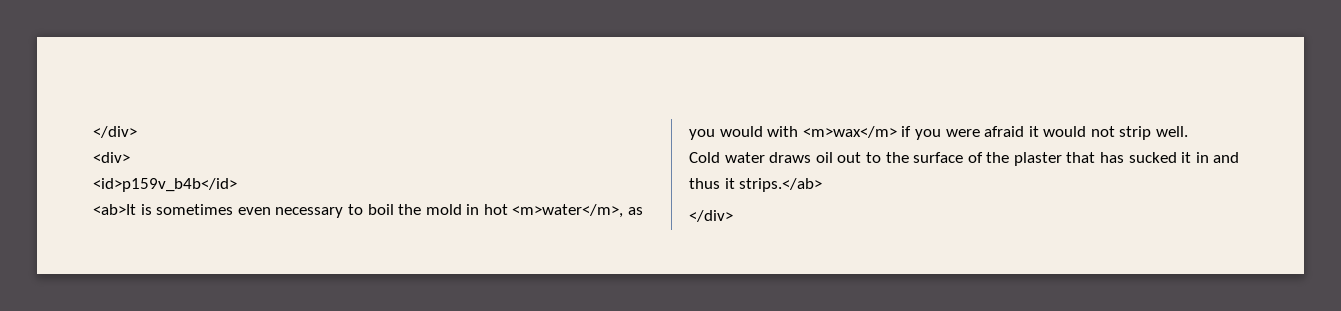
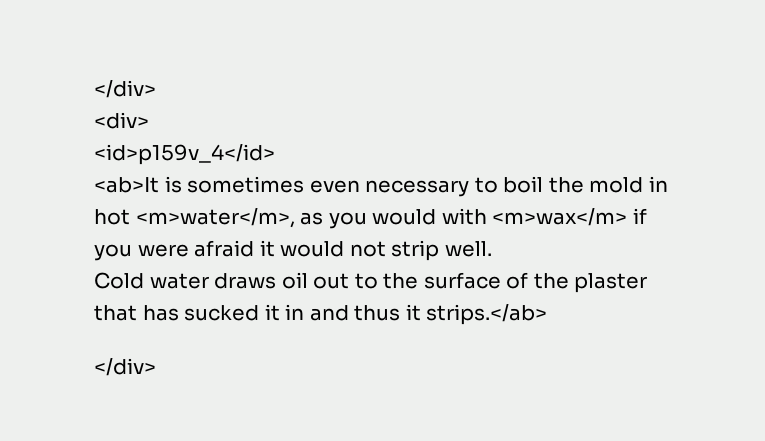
[93,178,237,192] <id>p159v_b4b</id> -> [94,144,275,165] <id>p159v_4</id>

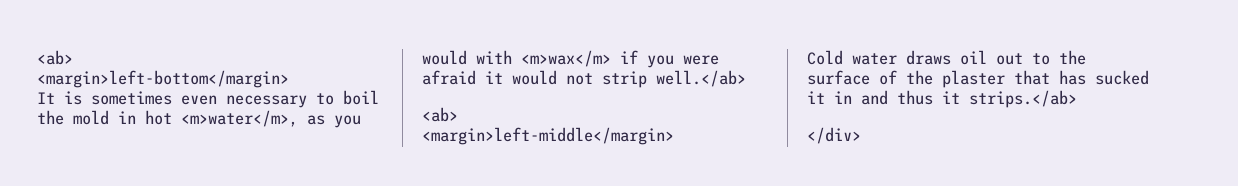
[94,80,156,98] [94,112,149,129] [94,144,275,165] [94,177,159,193] </div> // <div> // <id>p159v_4</id> // <ab>It -> [37,50,73,65] [37,70,289,88] [37,92,55,104] <ab> // <margin>left-bottom</margin> // It
[444,241,492,257] well. -> [656,70,746,87] [422,107,458,122] [422,127,674,145] well.</ab> // <ab> // <margin>left-middle</margin>

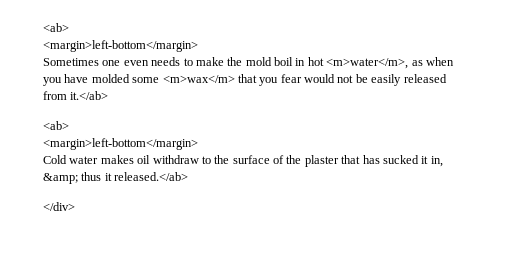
[37,50,73,65] [37,70,289,88] [37,90,379,108] <ab> // <margin>left-bottom</margin> // It is sometimes even necessary to boil -> [43,23,69,32] [43,40,198,52] [43,57,224,66] <ab> // <margin>left-bottom</margin> // Sometimes one even needs to make
(109, 117) none -> [274,57,293,66] boil
[334,115,361,128] [422,50,719,68] [422,70,746,88] [422,107,458,122] [422,127,674,145] you would with <m>wax</m> if you were afraid it would not strip well.</ab> // <ab> // <margin>left-middle</margin> -> [425,57,454,66] [43,74,447,86] [43,91,109,100] [43,121,69,130] [43,138,198,150] when you have molded some <m>wax</m> that you fear would not be easily released from it.</ab> // <ab> // <margin>left-bottom</margin>
[906,50,1023,65] draws oil out -> [100,155,199,164] makes oil withdraw
[834,90,888,105] in and -> [430,156,443,167] [43,173,78,184] in, &amp;
[969,90,1077,108] strips.</ab> -> [114,172,189,181] released.</ab>

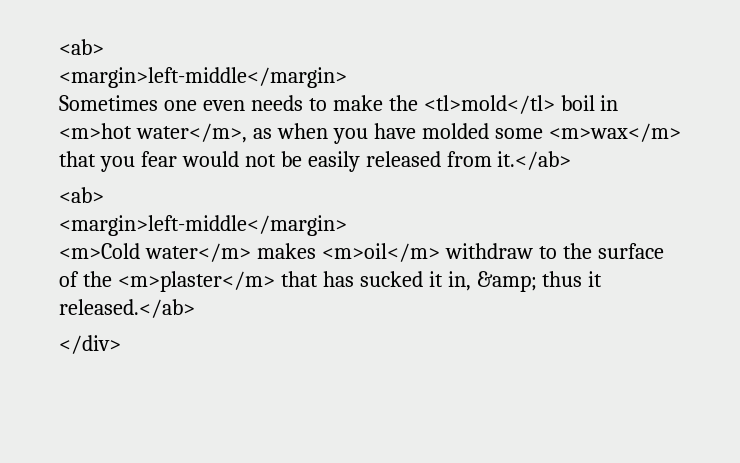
[43,23,69,32] [43,40,198,52] <ab> // <margin>left-bottom</margin> -> [59,39,104,55] [59,67,347,88] <ab> // <margin>left-middle</margin>
[245,57,272,66] mold -> [423,95,555,114] <tl>mold</tl>
[307,57,409,69] hot <m>water</m>, -> [59,123,247,143] <m>hot water</m>,
[43,138,198,150] [43,155,151,164] <margin>left-bottom</margin> // Cold water makes oil -> [59,215,347,236] [59,243,440,262] <margin>left-middle</margin> // <m>Cold water</m> makes <m>oil</m>
[304,155,339,167] plaster -> [117,271,275,292] <m>plaster</m>

